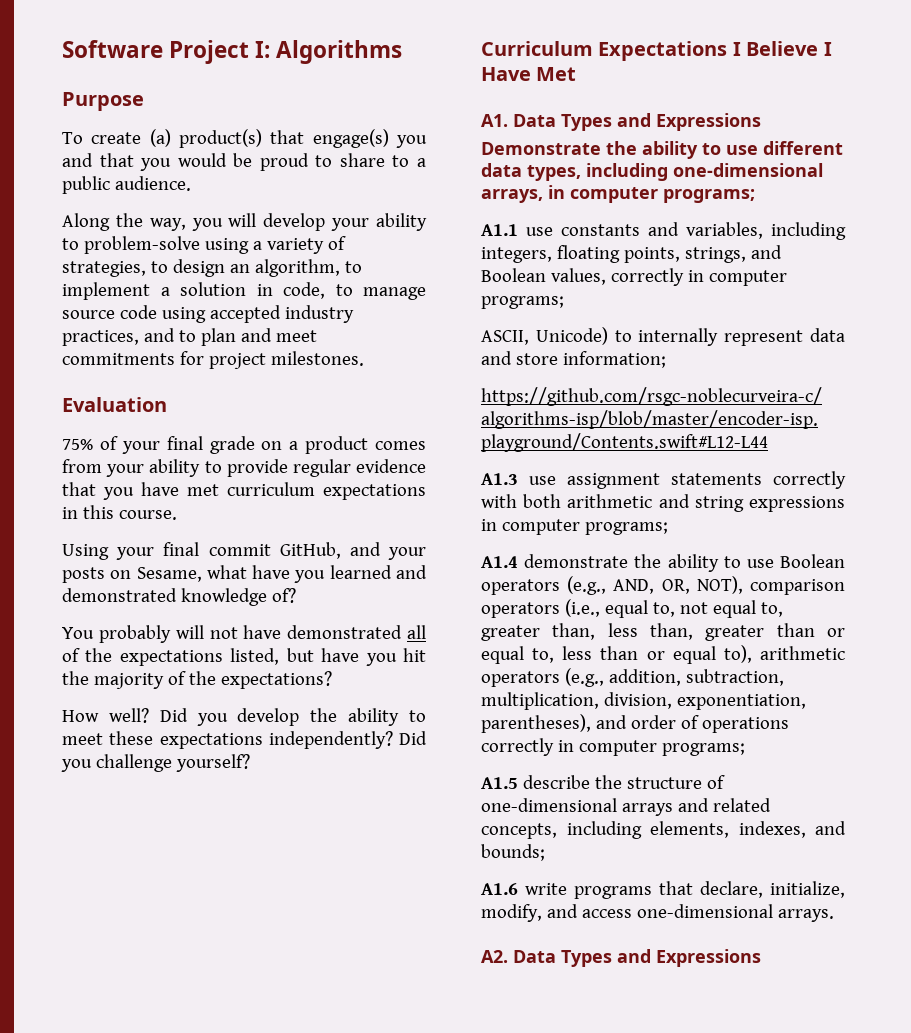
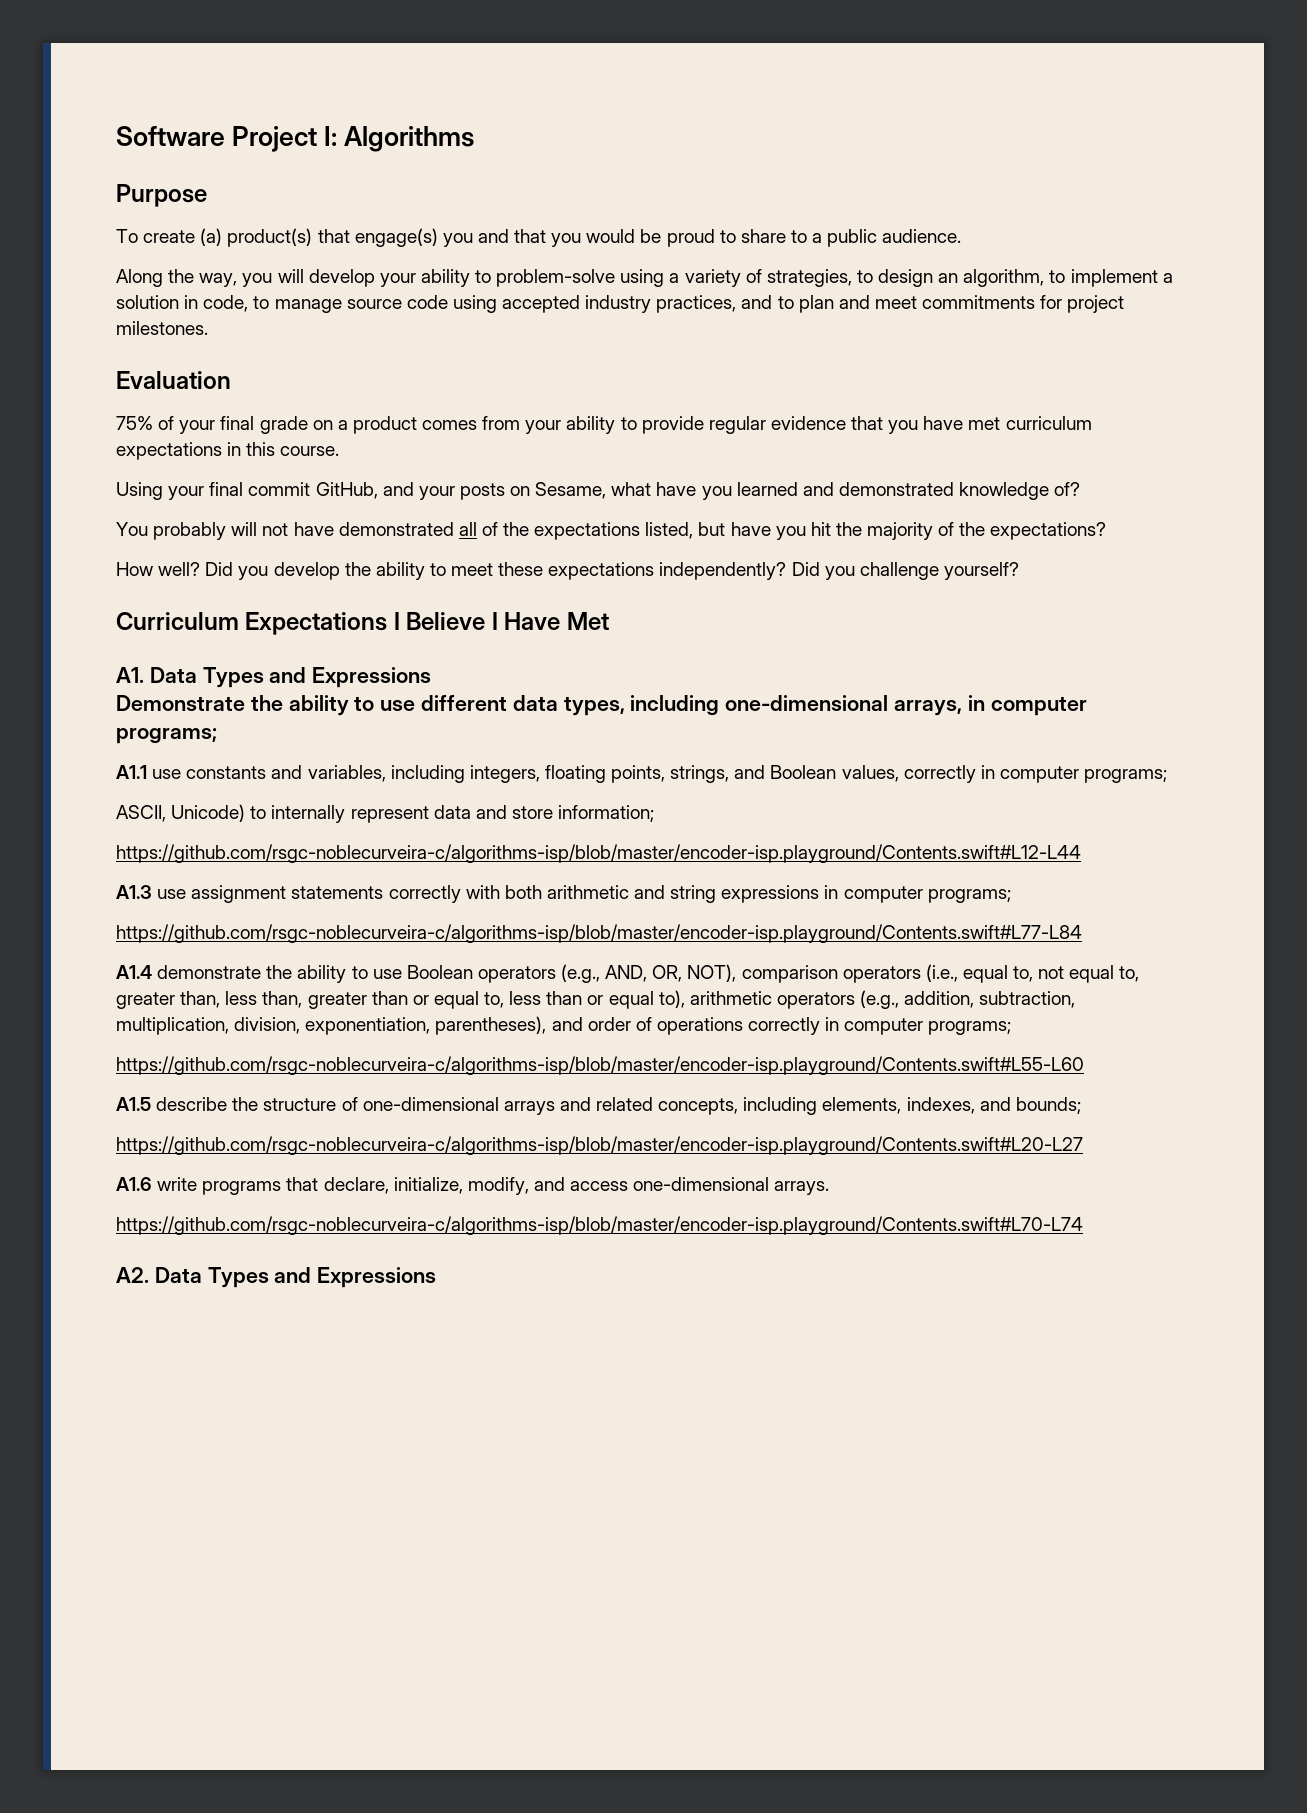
(668, 528) none -> [116,924,1082,943] // https://github.com/rsgc-noblecurveira-c/algorithms-isp/blob/master/encoder-isp.playground/Contents.swift#L77-L84
(745, 749) none -> [116,1056,1084,1075] // https://github.com/rsgc-noblecurveira-c/algorithms-isp/blob/master/encoder-isp.playground/Contents.swift#L55-L60
(545, 852) none -> [116,1136,1083,1155] // https://github.com/rsgc-noblecurveira-c/algorithms-isp/blob/master/encoder-isp.playground/Contents.swift#L20-L27
(834, 915) none -> [116,1216,1083,1235] // https://github.com/rsgc-noblecurveira-c/algorithms-isp/blob/master/encoder-isp.playground/Contents.swift#L70-L74

